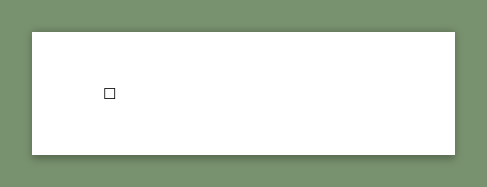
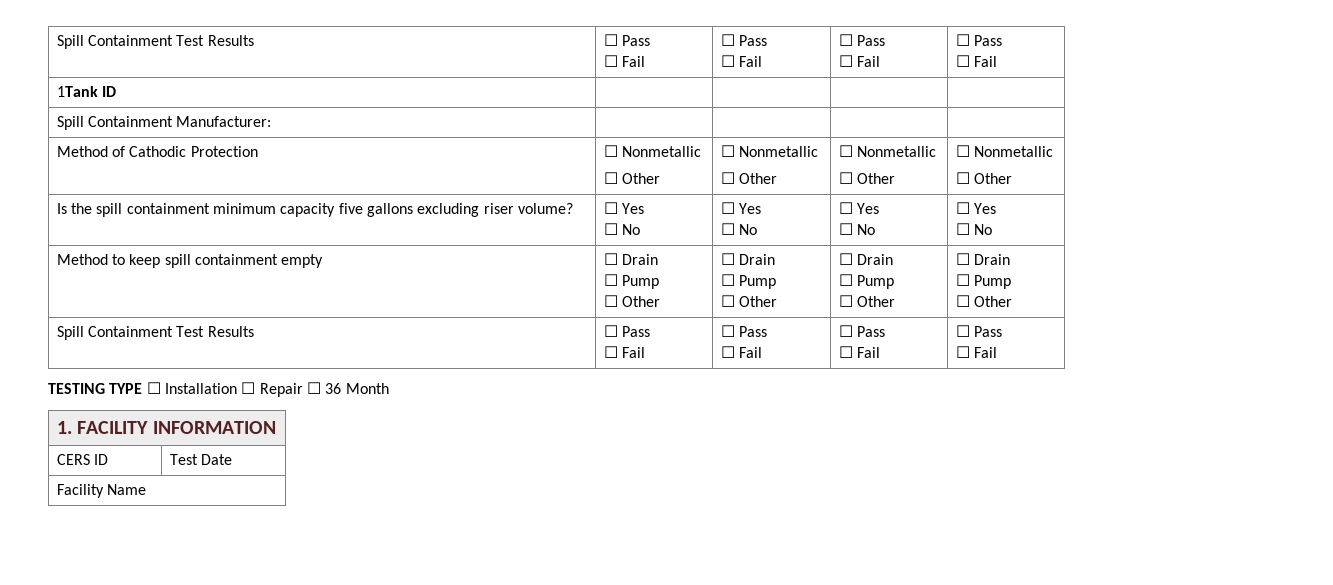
[103,88,116,99] ☐ -> [56,35,254,49] [603,34,651,46] [603,55,646,67] [720,34,768,46] [720,55,763,67] [838,34,886,46] [838,55,881,67] [955,34,1003,46] [955,55,998,67] [56,86,117,97] [56,116,272,130] [56,146,258,157] [603,145,702,157] [603,172,661,184] [720,145,819,157] [720,172,778,184] [838,145,937,157] [838,172,896,184] [955,145,1054,157] [955,172,1013,184] [56,203,574,217] [603,202,645,214] [603,223,641,235] [720,202,762,214] [720,223,758,235] [838,202,880,214] [838,223,876,235] [955,202,997,214] [955,223,993,235] [56,254,324,268] [603,253,659,265] [603,274,660,289] [603,295,661,307] [720,253,776,265] [720,274,777,289] [720,295,778,307] [838,253,894,265] [838,274,895,289] [838,295,896,307] [955,253,1011,265] [955,274,1012,289] [955,295,1013,307] [56,326,254,340] [603,325,651,337] [603,346,646,358] [720,325,768,337] [720,346,763,358] [838,325,886,337] [838,346,881,358] [955,325,1003,337] [955,346,998,358] [48,382,389,397] [56,421,276,434] [56,454,109,465] [169,454,233,465] [56,484,147,498] Spill Containment Test Results | ☐ Pass // ☐ Fail | ☐ Pass // ☐ Fail | ☐ Pass // ☐ Fail | ☐ Pass // ☐ Fail // 1Tank ID | | | | // Spill Containment Manufacturer: | | | | // Method of Cathodic Protection | ☐ Nonmetallic // ☐ Other | ☐ Nonmetallic // ☐ Other | ☐ Nonmetallic // ☐ Other | ☐ Nonmetallic // ☐ Other // Is the spill containment minimum capacity five gallons excluding riser volume? | ☐ Yes // ☐ No | ☐ Yes // ☐ No | ☐ Yes // ☐ No | ☐ Yes // ☐ No // Method to keep spill containment empty | ☐ Drain // ☐ Pump // ☐ Other | ☐ Drain // ☐ Pump // ☐ Other | ☐ Drain // ☐ Pump // ☐ Other | ☐ Drain // ☐ Pump // ☐ Other // Spill Containment Test Results | ☐ Pass // ☐ Fail | ☐ Pass // ☐ Fail | ☐ Pass // ☐ Fail | ☐ Pass // ☐ Fail // TESTING TYPE ☐ Installation ☐ Repair ☐ 36 Month // 1. FACILITY INFORMATION // CERS ID | Test Date // Facility Name

